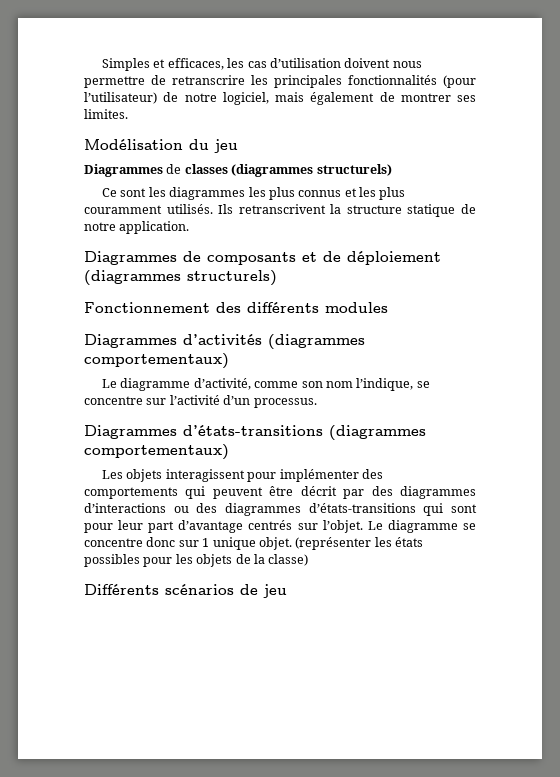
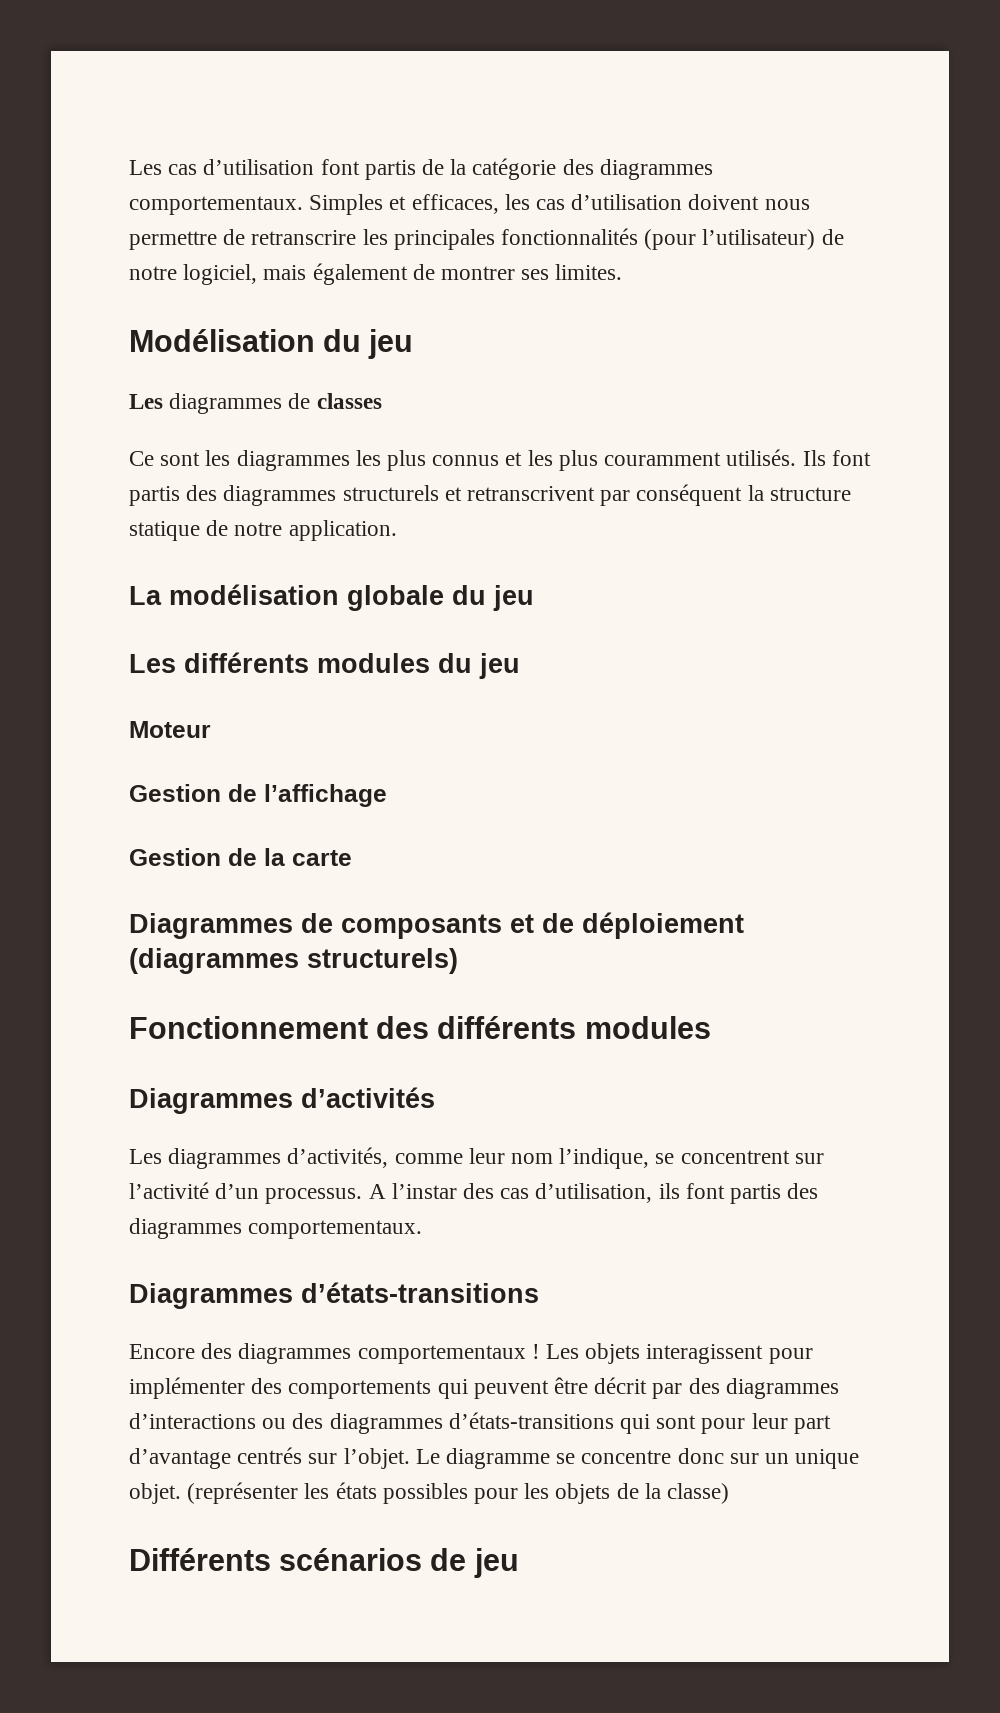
(102, 64) none -> [129,158,713,180] [129,196,303,215] Les cas d’utilisation font partis de la catégorie des diagrammes comportementaux.
[84,164,163,177] Diagrammes -> [129,393,283,414] Les diagrammes
[231,164,392,177] (diagrammes structurels) -> (382, 401) none
[238,204,326,214] retranscrivent -> [831,450,871,466] [129,484,743,506] font partis des diagrammes structurels et retranscrivent par conséquent
(190, 227) none -> [129,584,534,611] [129,652,520,679] [129,721,211,738] [129,784,387,807] [129,848,352,866] // La modélisation globale du jeu // Les différents modules du jeu // Moteur // Gestion de l’affichage // Gestion de la carte
[268,334,365,349] [84,353,229,369] [102,378,323,391] (diagrammes comportementaux) // Le diagramme d’activité, comme son -> [129,1147,505,1169] // Les diagrammes d’activités, comme leur
[84,396,143,405] concentre -> [680,1150,790,1164] concentrent
[84,425,426,440] [84,444,229,460] // Diagrammes d’états-transitions (diagrammes comportementaux) // -> [368,1183,819,1204] [129,1218,423,1239] [129,1282,539,1309] [129,1343,540,1364] A l’instar des cas d’utilisation, ils font partis des diagrammes comportementaux. // Diagrammes d’états-transitions // Encore des diagrammes comportementaux !
[202,538,210,547] 1 -> [765,1453,790,1464] un

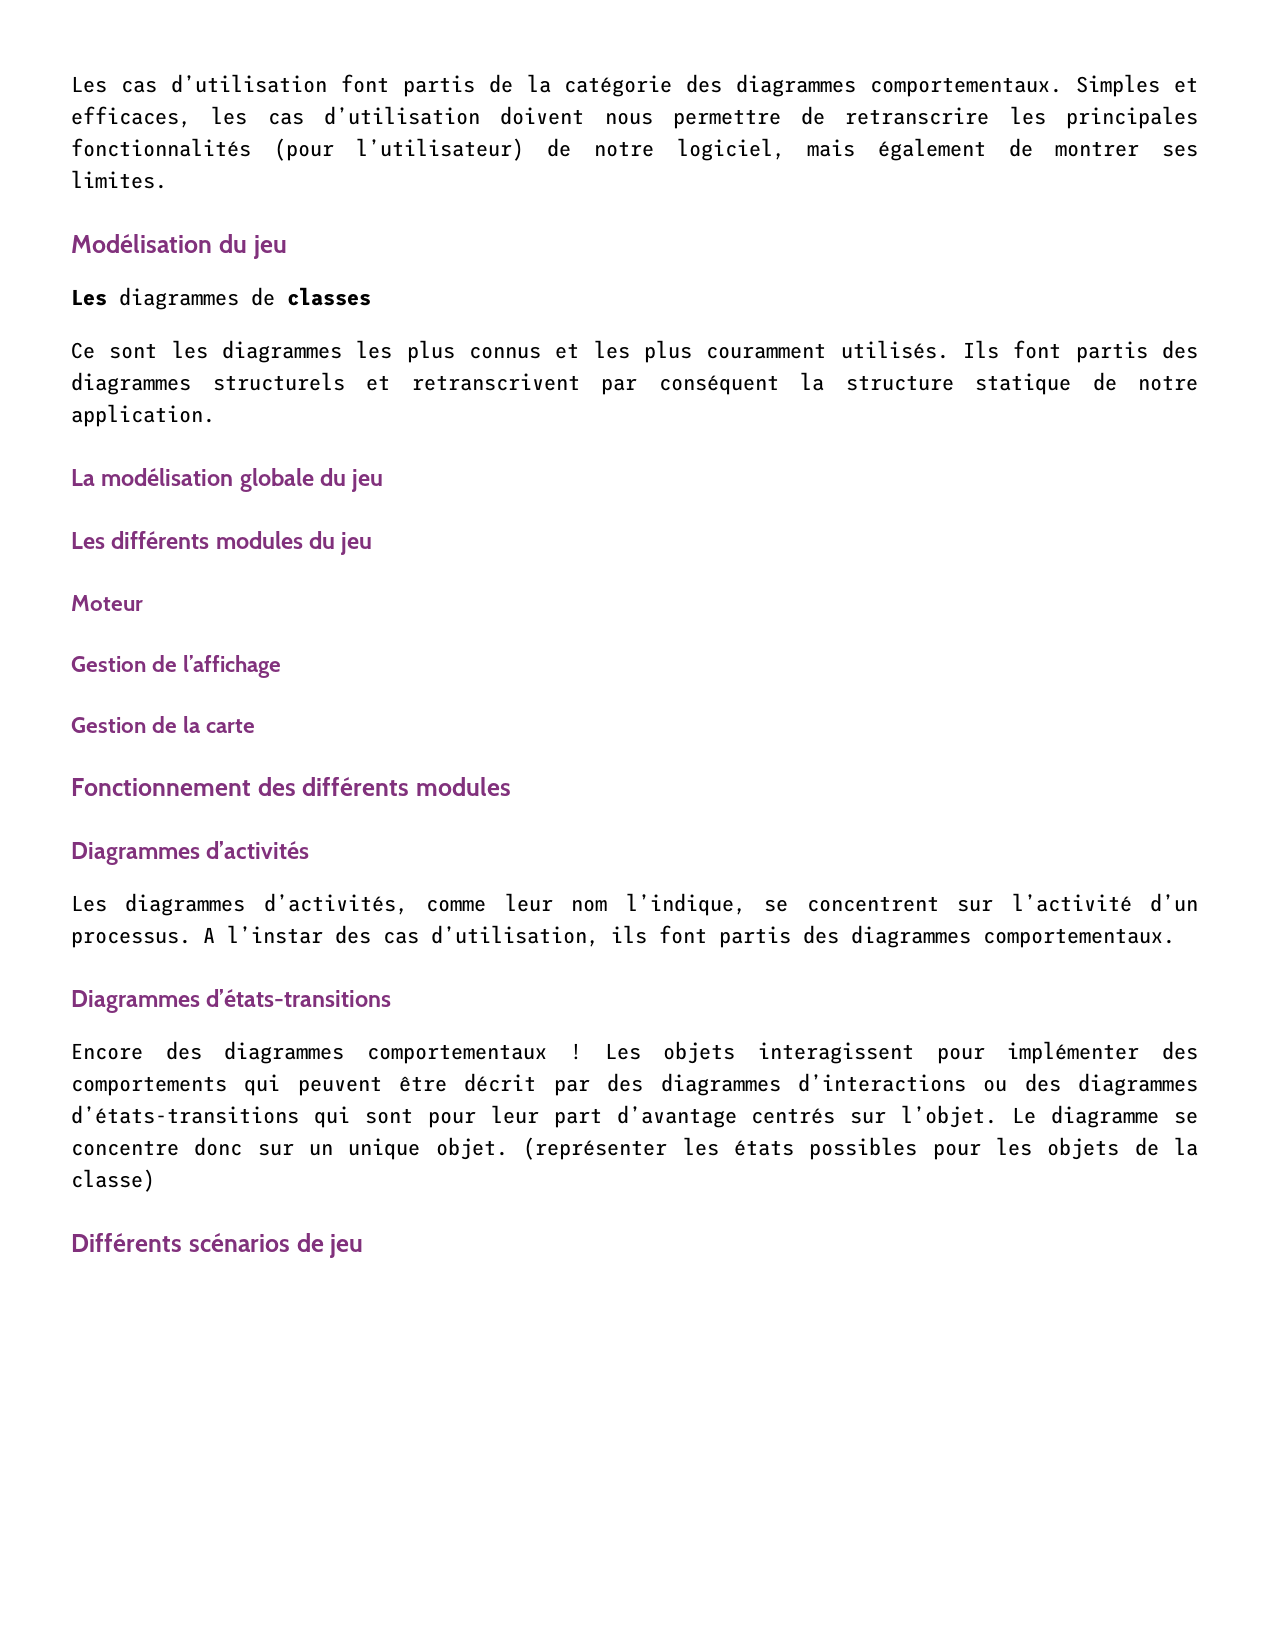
[129,912,744,939] [129,948,458,974] // Diagrammes de composants et de déploiement (diagrammes structurels) -> (256, 726) none

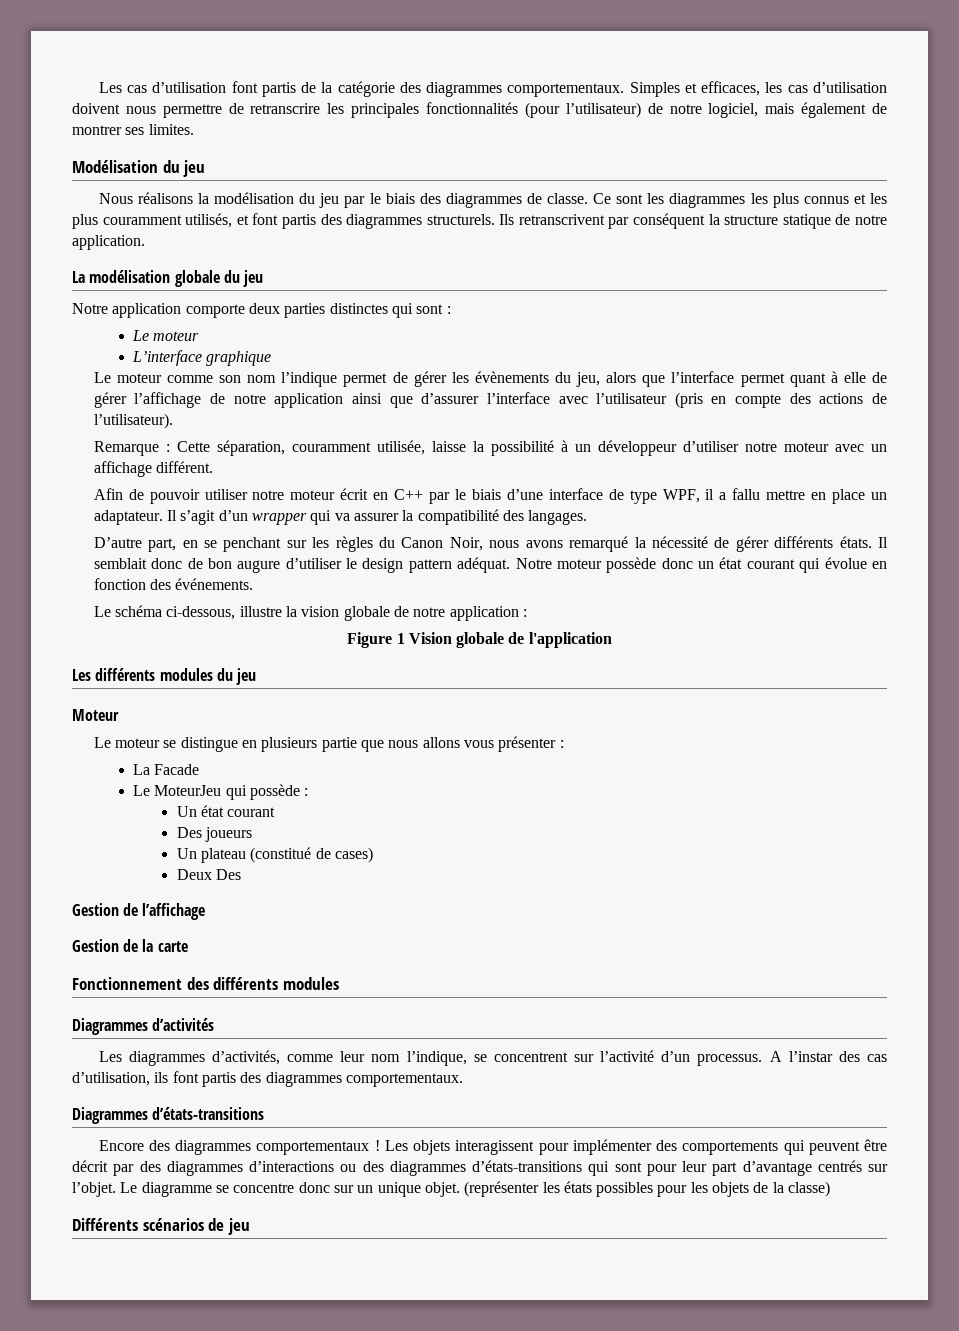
[71,289,107,306] Les -> [98,192,441,208] Nous réalisons la modélisation du jeu par le biais des
[287,287,371,306] classes // -> [547,193,589,204] classe.
[840,340,1199,363] [71,372,390,395] utilisés. Ils font partis des diagrammes structurels et -> [185,213,515,229] utilisés, et font partis des diagrammes structurels. Ils
(384, 480) none -> [72,303,451,318] [132,330,200,341] [132,350,272,366] [93,371,888,387] [93,392,888,408] [93,413,173,429] [93,440,888,456] [93,461,214,477] [93,488,888,504] [93,509,588,525] [93,536,888,552] [93,557,887,573] [93,578,254,590] [93,605,527,621] [347,632,612,648] // Notre application comporte deux parties distinctes qui sont : // Le moteur // L’interface graphique // Le moteur comme son nom l’indique permet de gérer les évènements du jeu, alors que l’interface permet quant à elle de gérer l’affichage de notre application ainsi que d’assurer l’interface avec l’utilisateur (pris en compte des actions de l’utilisateur). // Remarque : Cette séparation, couramment utilisée, laisse la possibilité à un développeur d’utiliser notre moteur avec un affichage différent. // Afin de pouvoir utiliser notre moteur écrit en C++ par le biais d’une interface de type WPF, il a fallu mettre en place un adaptateur. Il s’agit d’un wrapper qui va assurer la compatibilité des langages. // D’autre part, en se penchant sur les règles du Canon Noir, nous avons remarqué la nécessité de gérer différents états. Il semblait donc de bon augure d’utiliser le design pattern adéquat. Notre moteur possède donc un état courant qui évolue en fonction des événements. // Le schéma ci-dessous, illustre la vision globale de notre application : // Figure 1 Vision globale de l'application
(143, 603) none -> [93,736,564,752] [133,764,200,775] [133,784,309,800] [176,805,276,817] [176,827,253,842] [176,847,374,863] [176,869,242,880] // Le moteur se distingue en plusieurs partie que nous allons vous présenter : // La Facade // Le MoteurJeu qui possède : // Un état courant // Des joueurs // Un plateau (constitué de cases) // Deux Des

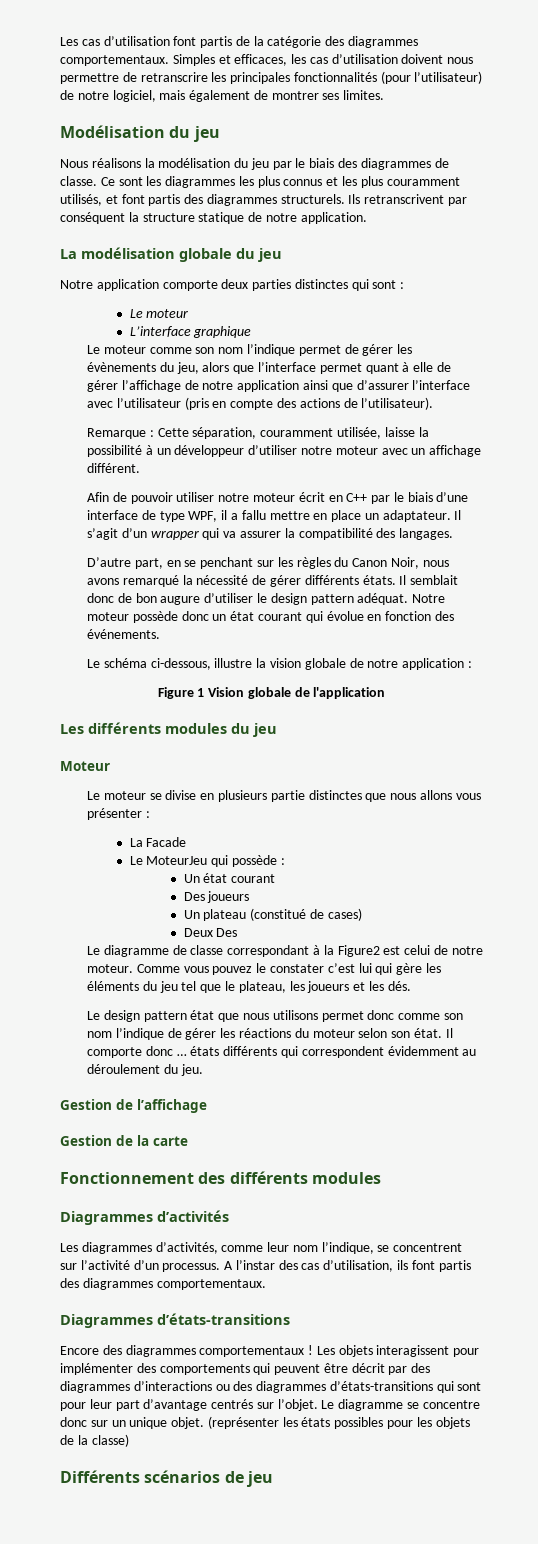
[180,737,238,752] distingue -> [165,790,197,800] divise
(357, 744) none -> [308,790,362,800] distinctes
(242, 874) none -> [87,945,483,957] [87,963,441,975] [87,981,411,993] [87,1010,463,1022] [87,1028,453,1040] [87,1046,477,1058] [87,1064,203,1076] // Le diagramme de classe correspondant à la Figure2 est celui de notre moteur. Comme vous pouvez le constater c’est lui qui gère les éléments du jeu tel que le plateau, les joueurs et les dés. // Le design pattern état que nous utilisons permet donc comme son nom l’indique de gérer les réactions du moteur selon son état. Il comporte donc … états différents qui correspondent évidemment au déroulement du jeu.

